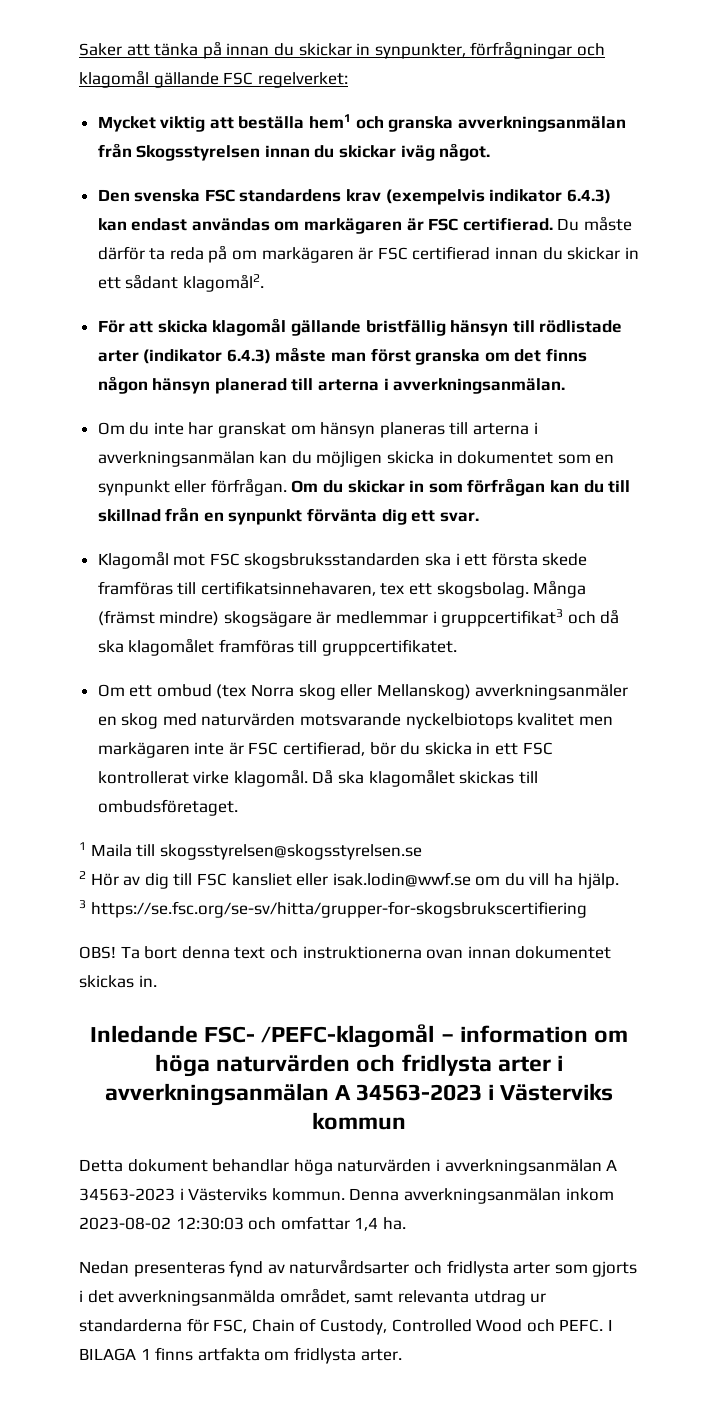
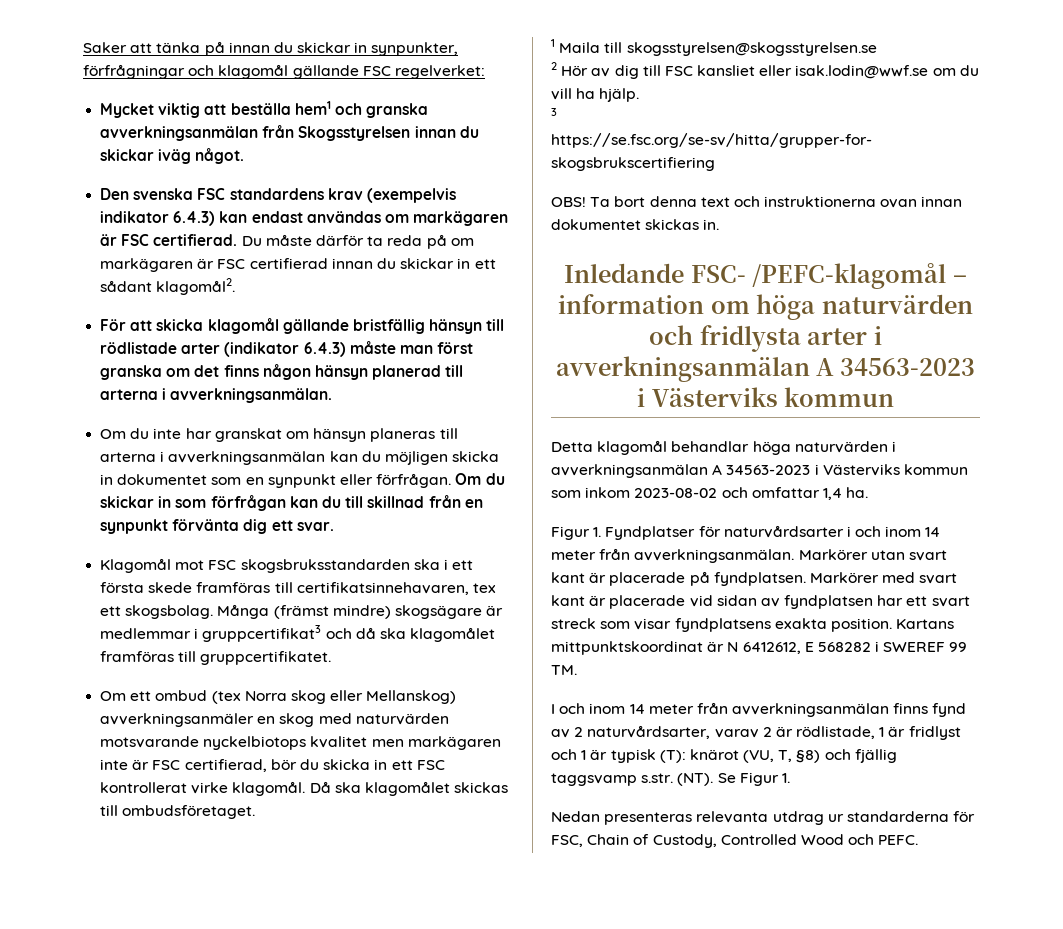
[127,1159,208,1172] dokument -> [597,440,668,455] klagomål
[271,1188,561,1204] kommun. Denna avverkningsanmälan -> [903,464,968,475] [551,490,581,498] kommun som
[175,1217,244,1230] 12:30:03 -> (718, 493) none
[79,1259,638,1277] [79,1288,394,1306] Nedan presenteras fynd av naturvårdsarter och fridlysta arter som gjorts i det avverkningsanmälda området, samt -> [551,525,941,540] [551,548,947,563] [551,571,958,586] [551,595,970,609] [551,618,955,632] [551,641,968,655] [551,665,577,675] [551,702,967,717] [551,725,961,740] [551,749,897,763] [551,772,790,786] [551,811,693,825] Figur 1. Fyndplatser för naturvårdsarter i och inom 14 meter från avverkningsanmälan. Markörer utan svart kant är placerade på fyndplatsen. Markörer med svart kant är placerade vid sidan av fyndplatsen har ett svart streck som visar fyndplatsens exakta position. Kartans mittpunktskoordinat är N 6412612, E 568282 i SWEREF 99 TM. // I och inom 14 meter från avverkningsanmälan finns fynd av 2 naturvårdsarter, varav 2 är rödlistade, 1 är fridlyst och 1 är typisk (T): knärot (VU, T, §8) och fjällig taggsvamp s.str. (NT). Se Figur 1. // Nedan presenteras
[607,1319,613,1331] [79,1347,402,1364] I BILAGA 1 finns artfakta om fridlysta arter. -> (919, 840) none

